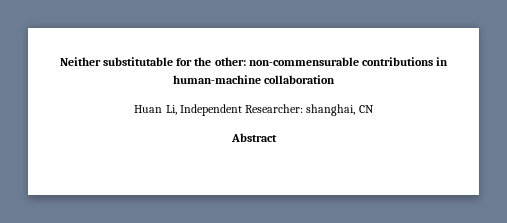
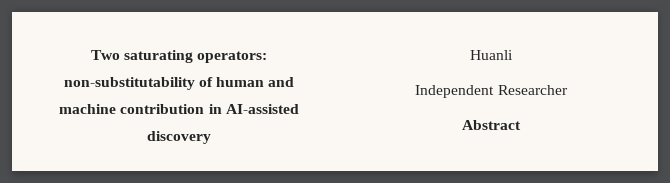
[59,57,449,66] [172,75,336,84] [134,104,374,116] Neither substitutable for the other: non-commensurable contributions in human-machine collaboration // Huan Li, Independent Researcher: shanghai, CN -> [90,50,268,63] [63,77,295,90] [59,104,299,114] [147,131,211,144] [470,50,513,60] [415,85,568,98] Two saturating operators: non-substitutability of human and machine contribution in AI-assisted discovery // Huanli // Independent Researcher

